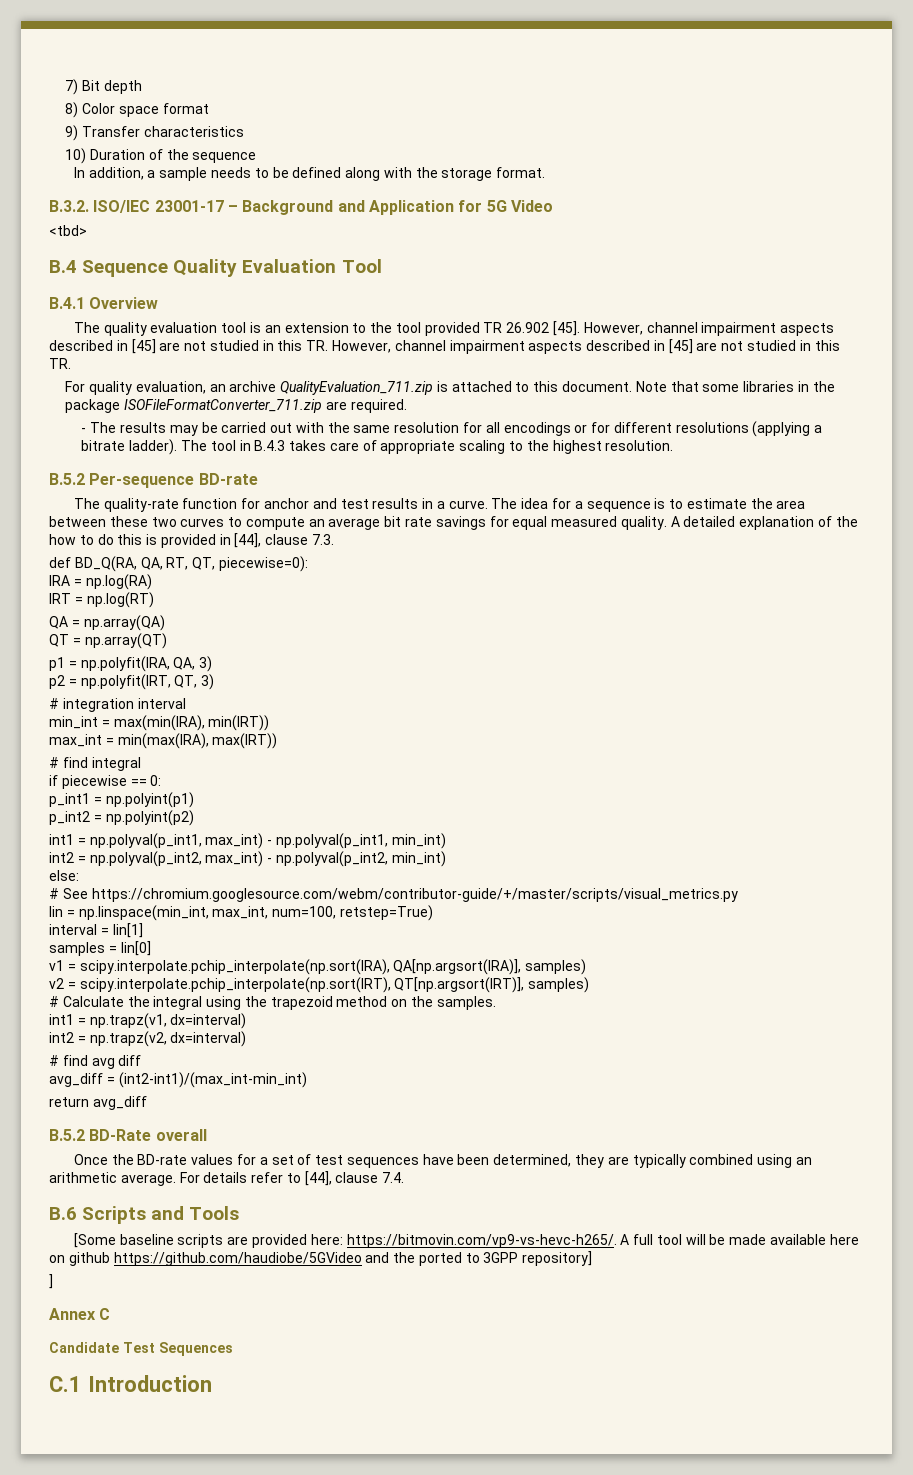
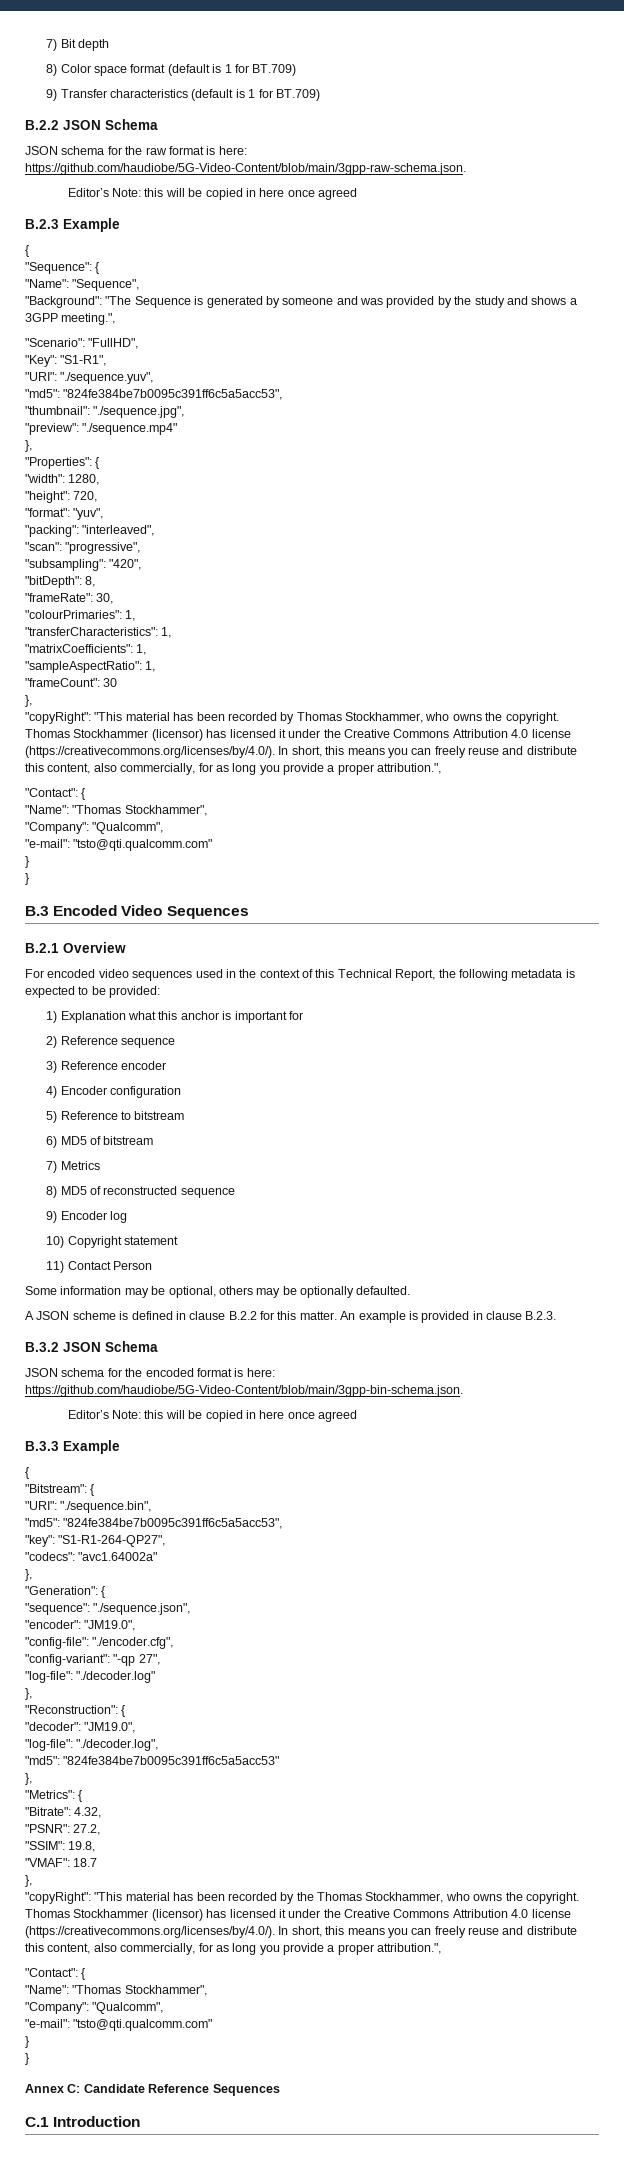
[65,125,244,141] [65,148,257,164] [73,167,546,181] [49,200,553,215] [49,225,87,236] [49,259,382,277] [49,297,159,309] [73,321,835,336] [49,339,840,354] [49,358,71,369] [65,381,835,395] [65,399,407,413] [81,421,823,437] [81,439,674,455] [49,473,258,488] [73,498,806,512] [49,516,858,530] [49,533,335,548] [49,556,308,572] [49,574,152,590] [49,592,154,608] [49,615,165,631] [49,633,167,649] [49,656,213,672] [49,674,215,690] [49,698,186,712] [49,715,270,731] [49,733,278,749] [49,757,141,771] [49,775,162,789] [49,792,194,808] [49,810,194,826] [49,833,446,849] [49,851,446,867] [49,870,79,881] [49,888,738,902] [49,905,433,921] [49,923,143,938] [49,941,151,956] [49,959,587,975] [49,977,590,993] [49,996,496,1010] [49,1013,247,1029] [49,1031,247,1047] [49,1055,142,1069] [49,1072,307,1088] [49,1096,147,1110] [49,1129,207,1141] [73,1154,812,1168] [49,1171,405,1186] [49,1206,240,1224] [73,1233,859,1248] [49,1251,593,1266] [49,1274,53,1289] [49,1308,111,1320] [49,1342,155,1353] // 9) Transfer characteristics // 10) Duration of the sequence // In addition, a sample needs to be defined along with the storage format. // B.3.2. ISO/IEC 23001-17 – Background and Application for 5G Video // <tbd> // B.4 Sequence Quality Evaluation Tool // B.4.1 Overview // The quality evaluation tool is an extension to the tool provided TR 26.902 [45]. However, channel impairment aspects described in [45] are not studied in this TR. However, channel impairment aspects described in [45] are not studied in this TR. // For quality evaluation, an archive QualityEvaluation_711.zip is attached to this document. Note that some libraries in the package ISOFileFormatConverter_711.zip are required. // - The results may be carried out with the same resolution for all encodings or for different resolutions (applying a bitrate ladder). The tool in B.4.3 takes care of appropriate scaling to the highest resolution. // B.5.2 Per-sequence BD-rate // The quality-rate function for anchor and test results in a curve. The idea for a sequence is to estimate the area between these two curves to compute an average bit rate savings for equal measured quality. A detailed explanation of the how to do this is provided in [44], clause 7.3. // def BD_Q(RA, QA, RT, QT, piecewise=0): // lRA = np.log(RA) // lRT = np.log(RT) // QA = np.array(QA) // QT = np.array(QT) // p1 = np.polyfit(lRA, QA, 3) // p2 = np.polyfit(lRT, QT, 3) // # integration interval // min_int = max(min(lRA), min(lRT)) // max_int = min(max(lRA), max(lRT)) // # find integral // if piecewise == 0: // p_int1 = np.polyint(p1) // p_int2 = np.polyint(p2) // int1 = np.polyval(p_int1, max_int) - np.polyval(p_int1, min_int) // int2 = np.polyval(p_int2, max_int) - np.polyval(p_int2, min_int) // else: // # See https://chromium.googlesource.com/webm/contributor-guide/+/master/scripts/visual_metrics.py // lin = np.linspace(min_int, max_int, num=100, retstep=True) // interval = lin[1] // samples = lin[0] // v1 = scipy.interpolate.pchip_interpolate(np.sort(lRA), QA[np.argsort(lRA)], samples) // v2 = scipy.interpolate.pchip_interpolate(np.sort(lRT), QT[np.argsort(lRT)], samples) // # Calculate the integral using the trapezoid method on the samples. // int1 = np.trapz(v1, dx=interval) // int2 = np.trapz(v2, dx=interval) // # find avg diff // avg_diff = (int2-int1)/(max_int-min_int) // return avg_diff // B.5.2 BD-Rate overall // Once the BD-rate values for a set of test sequences have been determined, they are typically combined using an arithmetic average. For details refer to [44], clause 7.4. // B.6 Scripts and Tools // [Some baseline scripts are provided here: https://bitmovin.com/vp9-vs-hevc-h265/. A full tool will be made available here on github https://github.com/haudiobe/5GVideo and the ported to 3GPP repository] // ] // Annex C // Candidate Test -> [167,64,297,76] [46,89,320,101] [25,119,158,130] [25,146,247,155] [25,163,466,175] [67,188,358,200] [25,218,120,232] [25,245,29,257] [25,262,100,274] [25,279,140,291] [25,296,577,308] [25,313,116,325] [25,338,139,349] [25,355,107,367] [25,372,154,384] [25,389,283,400] [25,406,185,418] [25,423,178,435] [25,440,32,452] [25,457,100,469] [25,474,100,485] [25,491,98,503] [25,508,104,520] [25,525,155,537] [25,542,141,554] [25,559,142,571] [25,576,96,588] [25,593,114,604] [25,610,136,621] [25,627,172,638] [25,644,147,655] [25,661,156,673] [25,678,118,687] [25,695,32,707] [25,712,559,724] [25,729,571,741] [25,746,577,758] [25,763,442,775] [25,788,86,800] [25,805,207,816] [25,822,164,834] [25,839,213,851] [25,856,29,868] [25,873,29,885] [25,905,249,919] [25,942,126,953] [25,969,575,981] [25,986,161,998] [46,1011,303,1023] [46,1036,176,1048] [46,1061,167,1073] [46,1086,182,1098] [46,1111,185,1123] [46,1136,154,1148] [46,1161,100,1173] [46,1186,235,1198] [46,1211,128,1223] [46,1236,179,1248] [46,1261,153,1273] [25,1286,411,1298] [25,1311,557,1323] [25,1341,158,1352] [25,1368,275,1377] [25,1385,463,1397] [67,1410,358,1422] [25,1440,120,1454] [25,1467,29,1479] [25,1484,95,1496] [25,1501,152,1513] [25,1518,283,1529] [25,1535,166,1547] [25,1552,158,1561] [25,1569,32,1581] [25,1586,106,1598] [25,1603,191,1615] [25,1620,136,1631] [25,1637,174,1649] [25,1654,160,1666] [25,1671,156,1683] [25,1688,32,1700] [25,1705,126,1717] [25,1722,136,1733] [25,1739,159,1751] [25,1756,280,1765] [25,1773,32,1785] [25,1790,83,1802] [25,1807,102,1818] [25,1824,101,1835] [25,1841,96,1852] [25,1858,98,1867] [25,1875,32,1887] [25,1892,579,1904] [25,1909,571,1921] [25,1926,577,1938] [25,1943,442,1955] [25,1968,86,1980] [25,1985,207,1996] [25,2002,164,2014] [25,2019,213,2031] [25,2036,29,2048] [25,2053,29,2065] [25,2084,210,2093] (default is 1 for BT.709) // 9) Transfer characteristics (default is 1 for BT.709) // B.2.2 JSON Schema // JSON schema for the raw format is here: https://github.com/haudiobe/5G-Video-Content/blob/main/3gpp-raw-schema.json. // Editor’s Note: this will be copied in here once agreed // B.2.3 Example // { // "Sequence": { // "Name": "Sequence", // "Background": "The Sequence is generated by someone and was provided by the study and shows a 3GPP meeting.", // "Scenario": "FullHD", // "Key": "S1-R1", // "URI": "./sequence.yuv", // "md5": "824fe384be7b0095c391ff6c5a5acc53", // "thumbnail": "./sequence.jpg", // "preview": "./sequence.mp4" // }, // "Properties": { // "width": 1280, // "height": 720, // "format": "yuv", // "packing": "interleaved", // "scan": "progressive", // "subsampling": "420", // "bitDepth": 8, // "frameRate": 30, // "colourPrimaries": 1, // "transferCharacteristics": 1, // "matrixCoefficients": 1, // "sampleAspectRatio": 1, // "frameCount": 30 // }, // "copyRight": "This material has been recorded by Thomas Stockhammer, who owns the copyright. Thomas Stockhammer (licensor) has licensed it under the Creative Commons Attribution 4.0 license (https://creativecommons.org/licenses/by/4.0/). In short, this means you can freely reuse and distribute this content, also commercially, for as long you provide a proper attribution.", // "Contact": { // "Name": "Thomas Stockhammer", // "Company": "Qualcomm", // "e-mail": "tsto@qti.qualcomm.com" // } // } // B.3 Encoded Video Sequences // B.2.1 Overview // For encoded video sequences used in the context of this Technical Report, the following metadata is expected to be provided: // 1) Explanation what this anchor is important for // 2) Reference sequence // 3) Reference encoder // 4) Encoder configuration // 5) Reference to bitstream // 6) MD5 of bitstream // 7) Metrics // 8) MD5 of reconstructed sequence // 9) Encoder log // 10) Copyright statement // 11) Contact Person // Some information may be optional, others may be optionally defaulted. // A JSON scheme is defined in clause B.2.2 for this matter. An example is provided in clause B.2.3. // B.3.2 JSON Schema // JSON schema for the encoded format is here: https://github.com/haudiobe/5G-Video-Content/blob/main/3gpp-bin-schema.json. // Editor’s Note: this will be copied in here once agreed // B.3.3 Example // { // "Bitstream": { // "URI": "./sequence.bin", // "md5": "824fe384be7b0095c391ff6c5a5acc53", // "key": "S1-R1-264-QP27", // "codecs": "avc1.64002a" // }, // "Generation": { // "sequence": "./sequence.json", // "encoder": "JM19.0", // "config-file": "./encoder.cfg", // "config-variant": "-qp 27", // "log-file": "./decoder.log" // }, // "Reconstruction": { // "decoder": "JM19.0", // "log-file": "./decoder.log", // "md5": "824fe384be7b0095c391ff6c5a5acc53" // }, // "Metrics": { // "Bitrate": 4.32, // "PSNR": 27.2, // "SSIM": 19.8, // "VMAF": 18.7 // }, // "copyRight": "This material has been recorded by the Thomas Stockhammer, who owns the copyright. Thomas Stockhammer (licensor) has licensed it under the Creative Commons Attribution 4.0 license (https://creativecommons.org/licenses/by/4.0/). In short, this means you can freely reuse and distribute this content, also commercially, for as long you provide a proper attribution.", // "Contact": { // "Name": "Thomas Stockhammer", // "Company": "Qualcomm", // "e-mail": "tsto@qti.qualcomm.com" // } // } // Annex C: Candidate Reference

